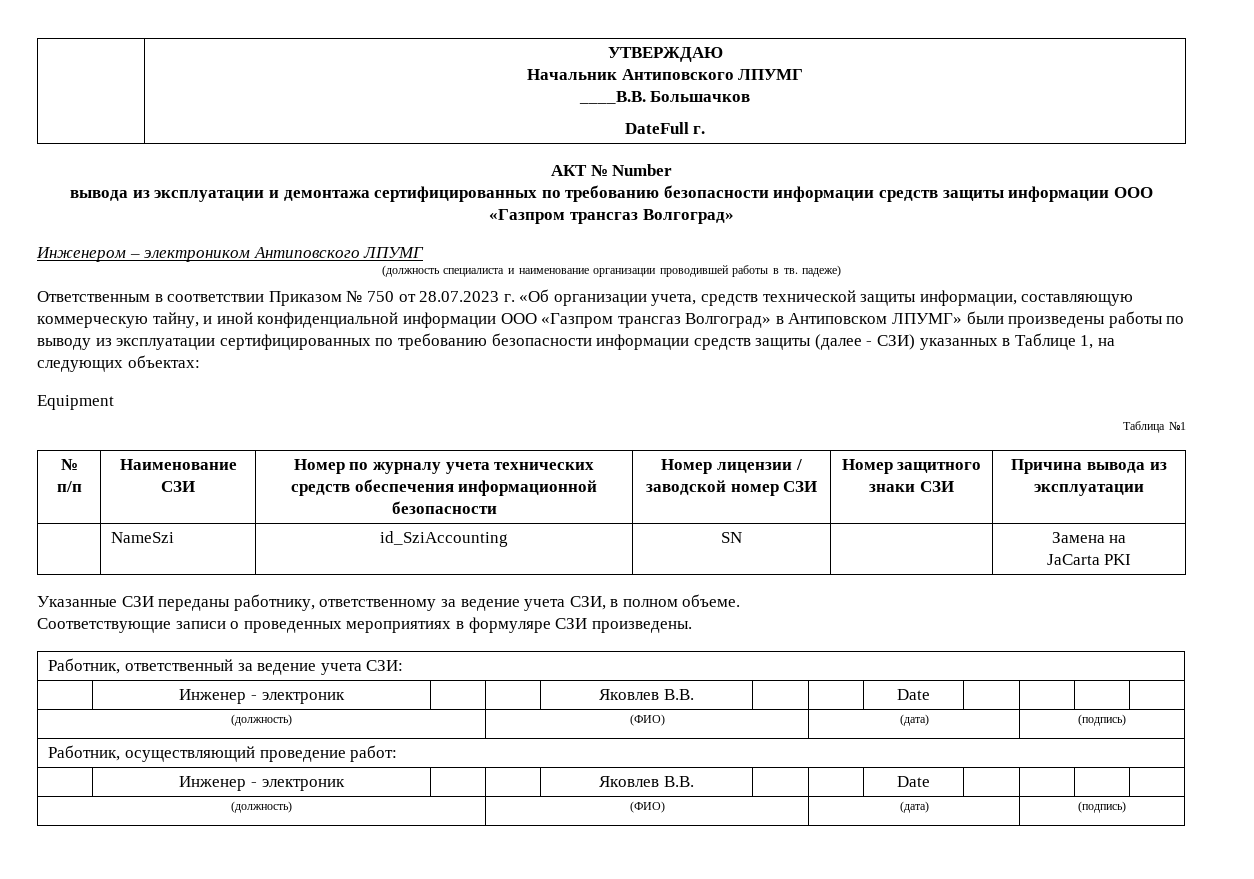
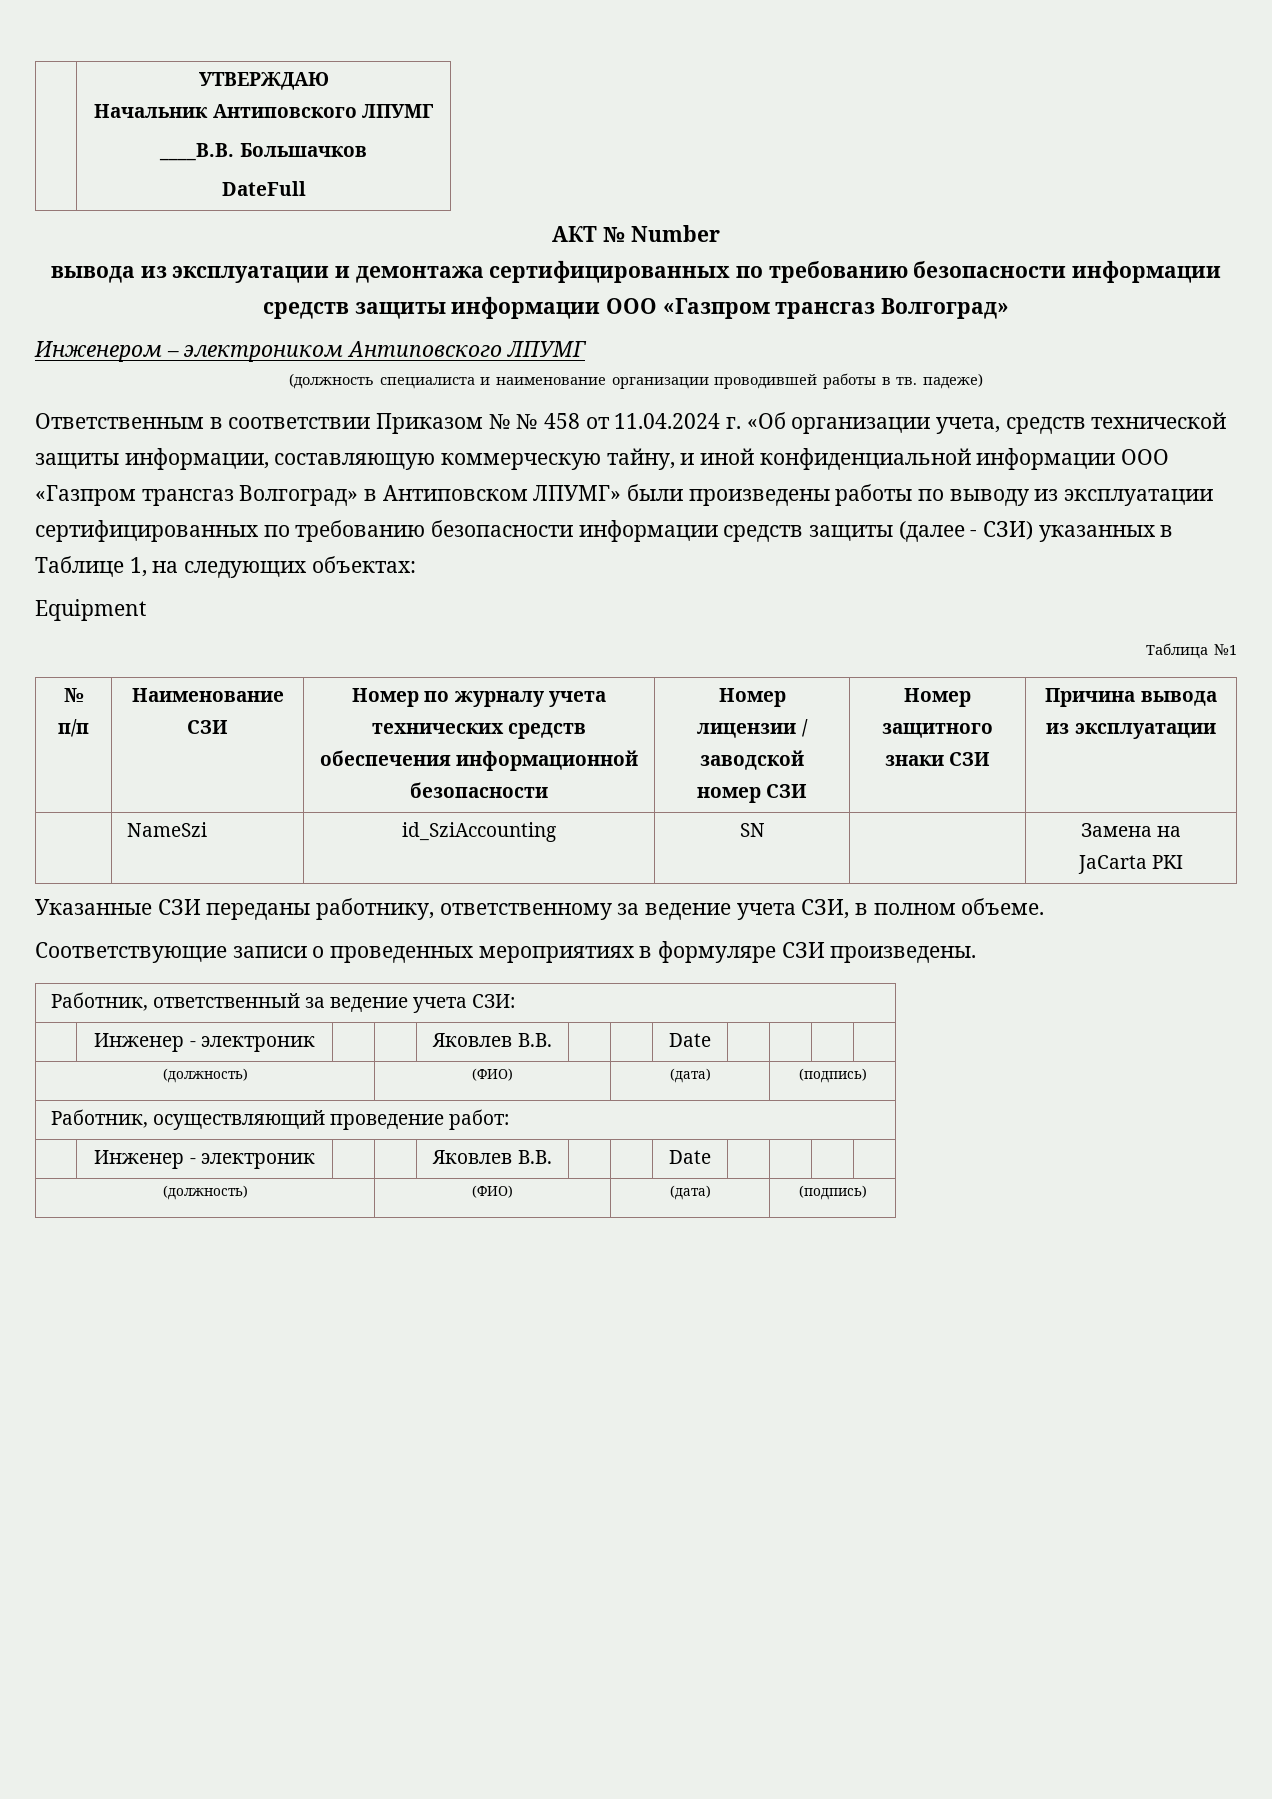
[693,126,706,134] г. -> (306, 188) none
[366,291,500,302] 750 от 28.07.2023 -> [516,413,721,429] № 458 от 11.04.2024

